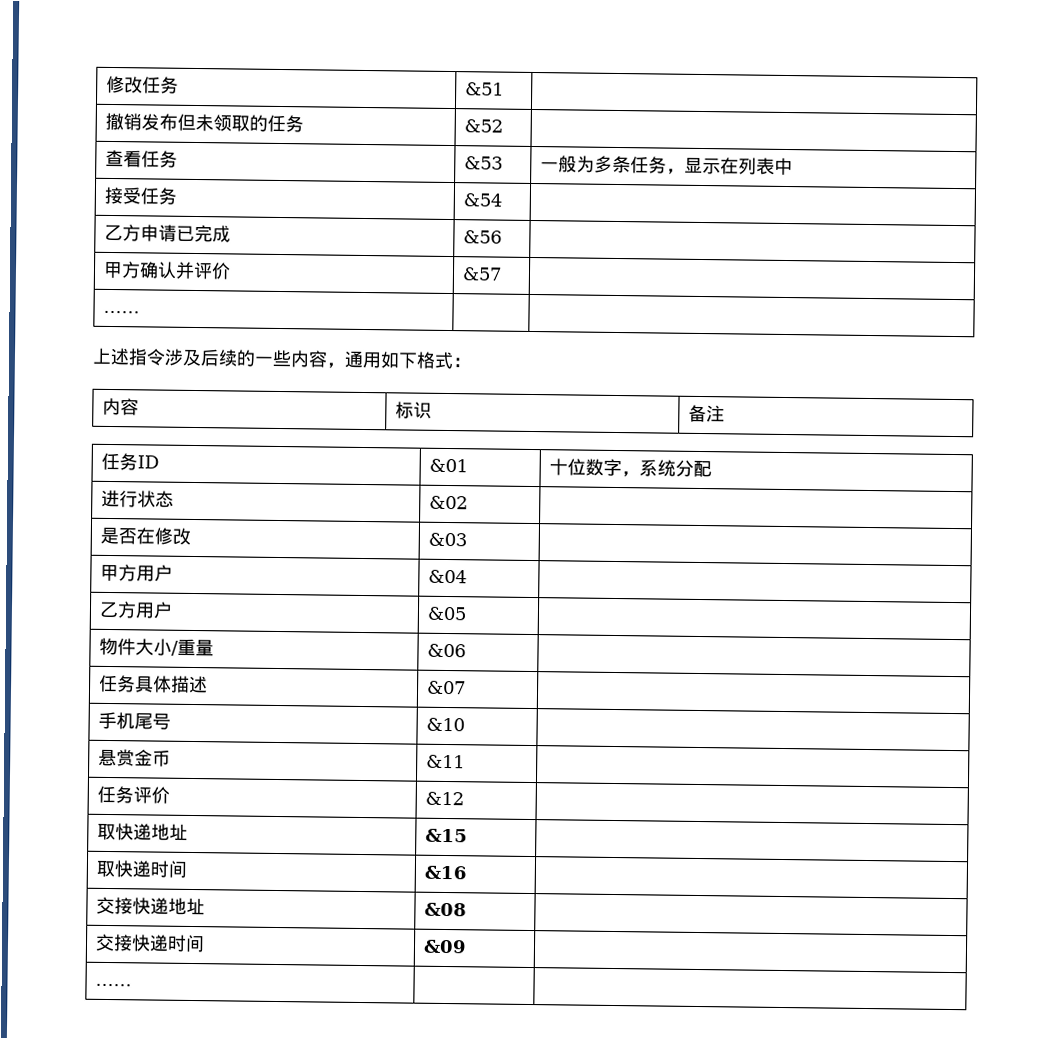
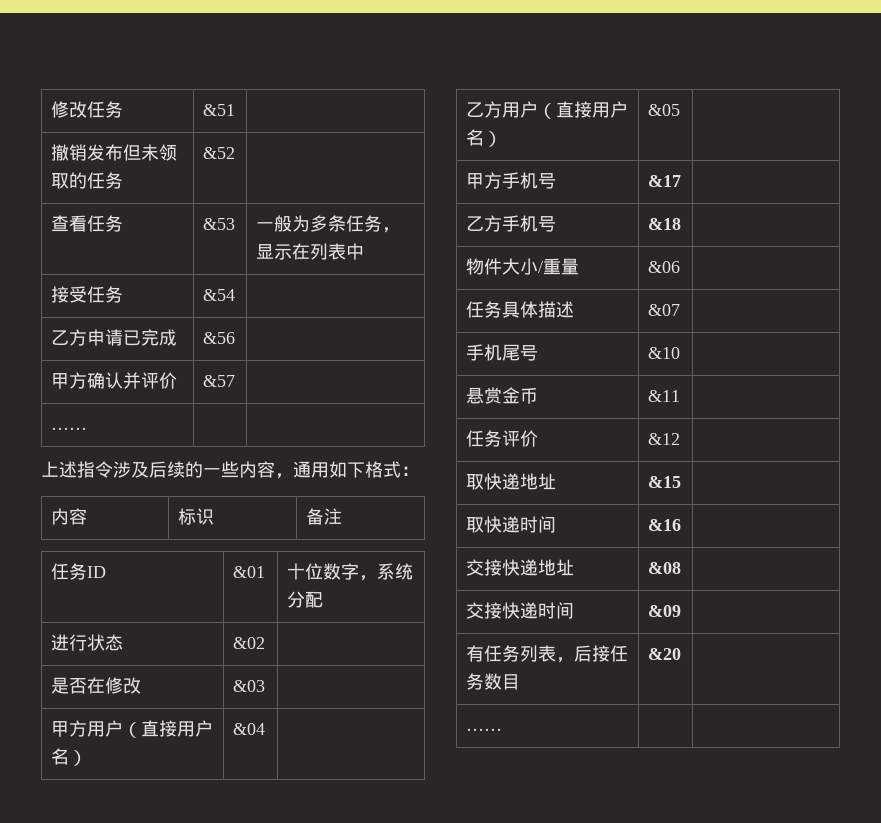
(174, 573) none -> [123,720,214,738] [51,748,88,766] （直接用户名）
[427,606,468,621] | &05 -> [538,101,629,119] [466,129,503,147] [648,104,681,116] [466,172,557,189] [648,175,682,187] [466,215,557,232] [648,218,682,230] （直接用户名） | &05 | // 甲方手机号 | &17 | // 乙方手机号 | &18
(468, 946) none -> [466,645,629,663] [466,673,521,690] [648,648,682,660] // 有任务列表，后接任务数目 | &20 |

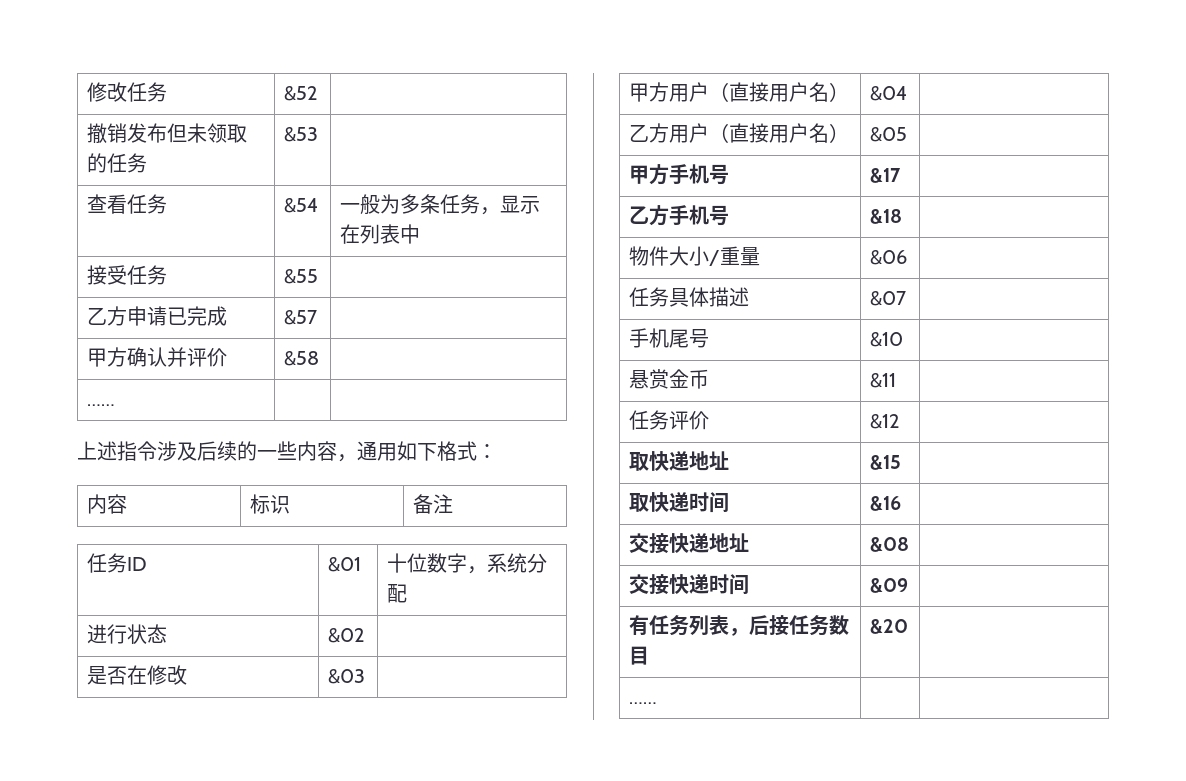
[203,104,236,116] &51 -> [283,86,317,101] &52
[203,147,236,159] &52 -> [283,127,318,142] &53
[203,218,236,230] &53 -> [283,198,318,213] &54
[203,289,236,301] &54 -> [283,269,318,284] &55
[203,332,236,344] &56 -> [283,310,317,325] &57
[203,375,236,387] &57 -> [283,351,319,366] &58

